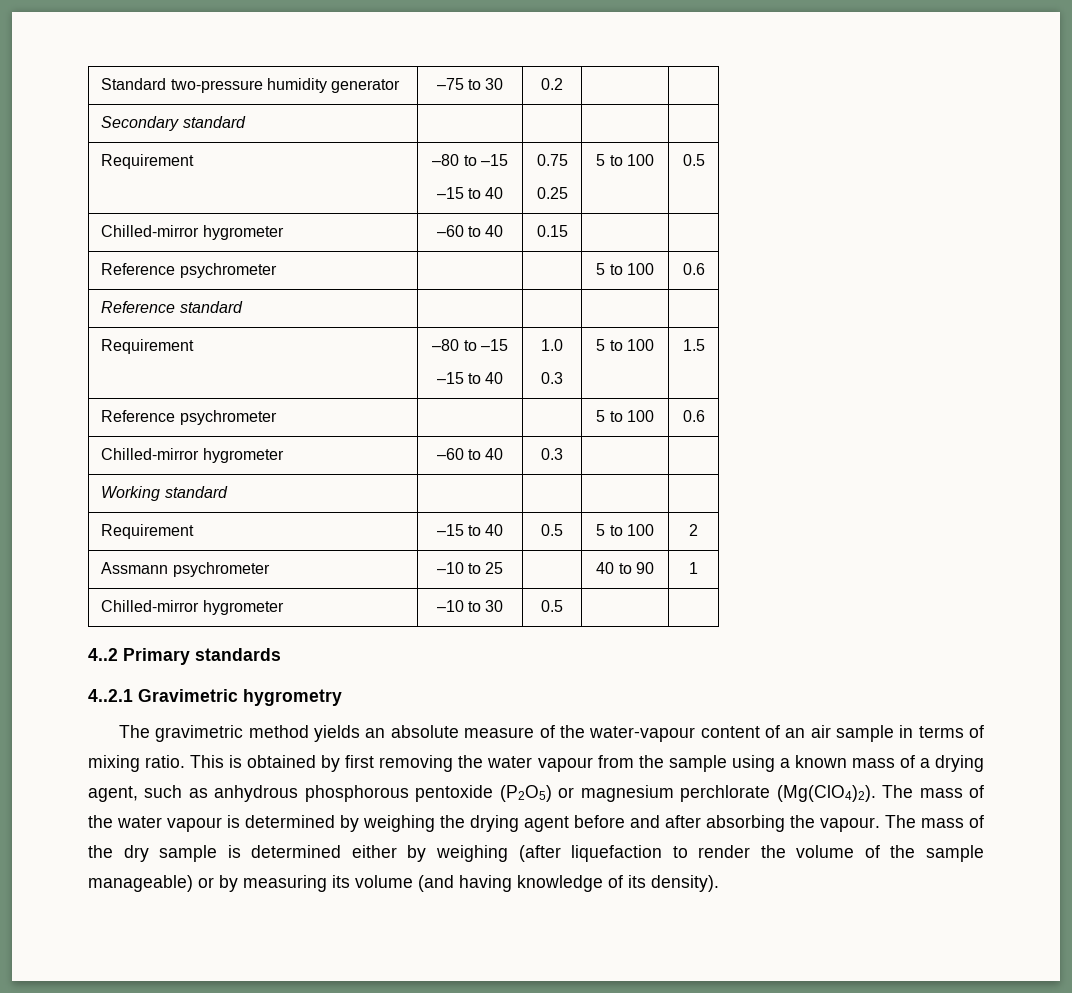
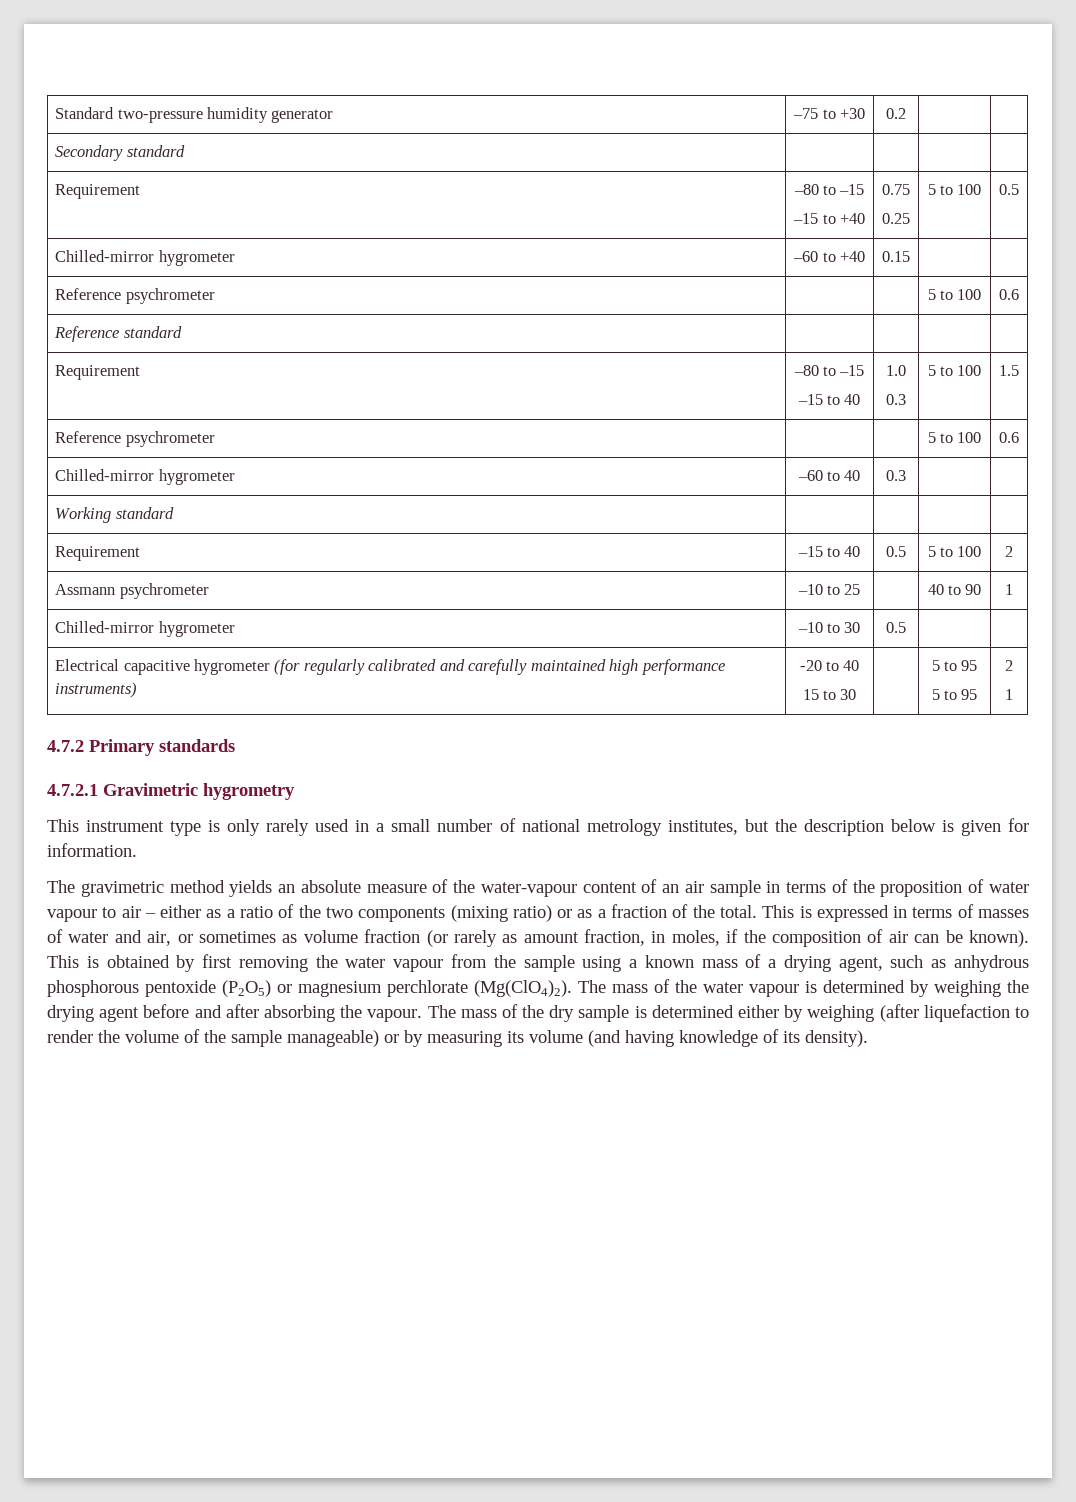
[485,78,504,90] 30 -> [839,108,865,119] +30
[485,187,504,199] 40 -> [839,213,865,224] +40
[485,225,504,237] 40 -> [839,251,865,262] +40
[88,648,118,661] // 4..2 -> [55,659,725,675] [55,682,138,698] [799,660,860,671] [802,689,857,700] [931,660,978,671] [931,689,978,700] [1005,660,1013,671] [1005,689,1013,700] [47,740,84,752] // Electrical capacitive hygrometer (for regularly calibrated and carefully maintained high performance instruments) | -20 to 40 // 15 to 30 | | 5 to 95 // 5 to 95 | 2 // 1 // 4.7.2
[88,689,133,702] 4..2.1 -> [47,784,98,796] 4.7.2.1
(342, 697) none -> [47,818,1029,836] [47,843,137,857] // This instrument type is only rarely used in a small number of national metrology institutes, but the description below is given for information.
[88,755,186,772] mixing ratio. -> [852,879,1030,897] [47,904,1030,922] [47,929,1030,947] the proposition of water vapour to air – either as a ratio of the two components (mixing ratio) or as a fraction of the total. This is expressed in terms of masses of water and air, or sometimes as volume fraction (or rarely as amount fraction, in moles, if the composition of air can be known).

